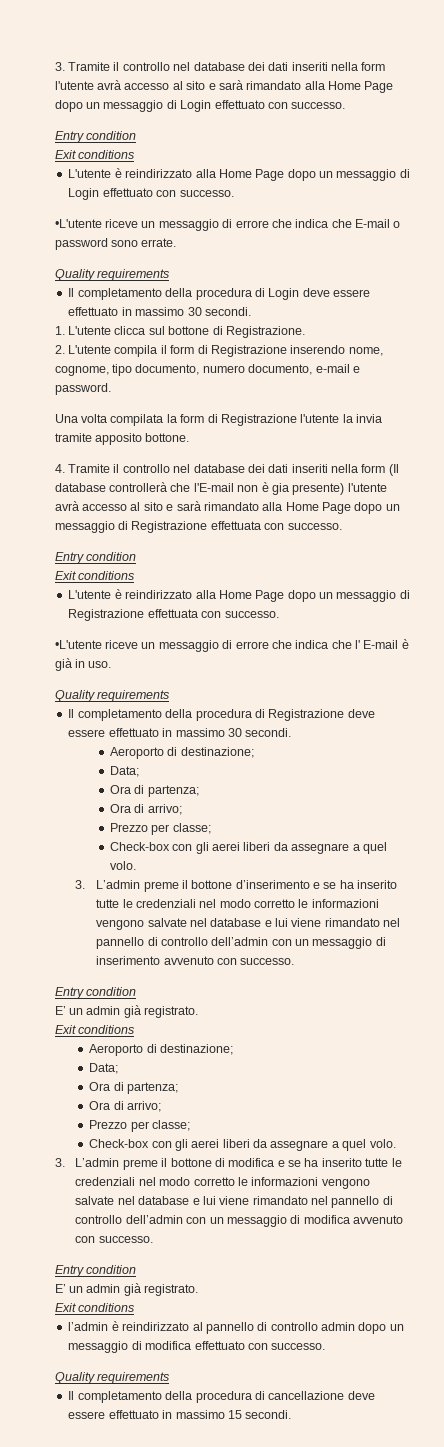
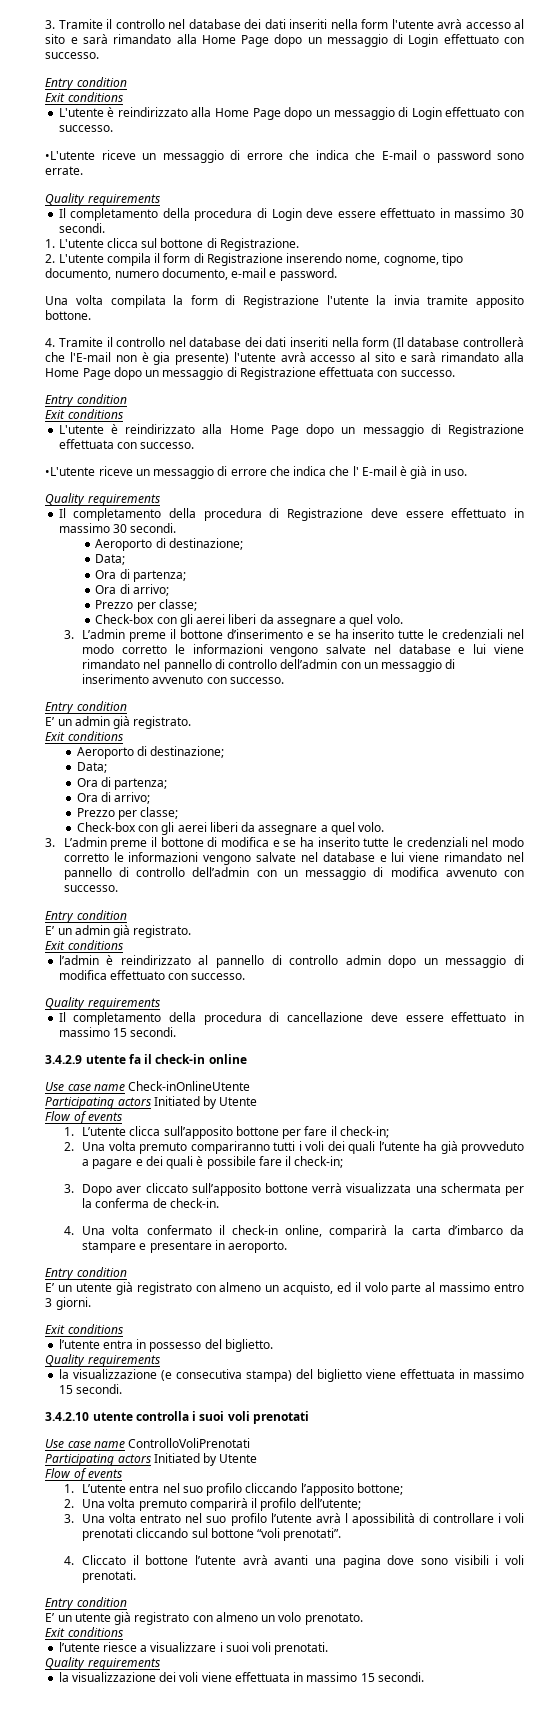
(292, 1414) none -> [45,1054,247,1064] [45,1081,251,1091] [45,1096,258,1109] [45,1111,122,1124] [63,1126,389,1139] [63,1141,525,1154] [82,1156,344,1169] [63,1183,525,1196] [82,1198,219,1208] [63,1225,524,1238] [82,1240,288,1253] [45,1267,127,1280] [45,1282,524,1295] [45,1297,91,1310] [45,1324,123,1334] [58,1339,273,1352] [45,1354,160,1367] [58,1369,524,1382] [58,1384,122,1394] [45,1411,309,1424] [45,1438,251,1448] [45,1453,258,1466] [45,1468,122,1481] [63,1483,403,1496] [63,1498,361,1511] [63,1513,525,1526] [82,1528,342,1541] [63,1555,524,1568] [82,1570,137,1583] [45,1597,127,1610] [45,1612,363,1625] [45,1627,123,1637] [58,1642,329,1655] [45,1657,160,1670] [58,1672,424,1682] // 3.4.2.9 utente fa il check-in online // Use case name Check-inOnlineUtente // Participating actors Initiated by Utente // Flow of events // 1. L’utente clicca sull’apposito bottone per fare il check-in; // 2. Una volta premuto compariranno tutti i voli dei quali l’utente ha già provveduto a pagare e dei quali è possibile fare il check-in; // 3. Dopo aver cliccato sull’apposito bottone verrà visualizzata una schermata per la conferma de check-in. // 4. Una volta confermato il check-in online, comparirà la carta d’imbarco da stampare e presentare in aeroporto. // Entry condition // E’ un utente già registrato con almeno un acquisto, ed il volo parte al massimo entro 3 giorni. // Exit conditions // l’utente entra in possesso del biglietto. // Quality requirements // la visualizzazione (e consecutiva stampa) del biglietto viene effettuata in massimo 15 secondi. // 3.4.2.10 utente controlla i suoi voli prenotati // Use case name ControlloVoliPrenotati // Participating actors Initiated by Utente // Flow of events // 1. L’utente entra nel suo profilo cliccando l’apposito bottone; // 2. Una volta premuto comparirà il profilo dell’utente; // 3. Una volta entrato nel suo profilo l’utente avrà l apossibilità di controllare i voli prenotati cliccando sul bottone “voli prenotati”. // 4. Cliccato il bottone l’utente avrà avanti una pagina dove sono visibili i voli prenotati. // Entry condition // E’ un utente già registrato con almeno un volo prenotato. // Exit conditions // l’utente riesce a visualizzare i suoi voli prenotati. // Quality requirements // la visualizzazione dei voli viene effettuata in massimo 15 secondi.

